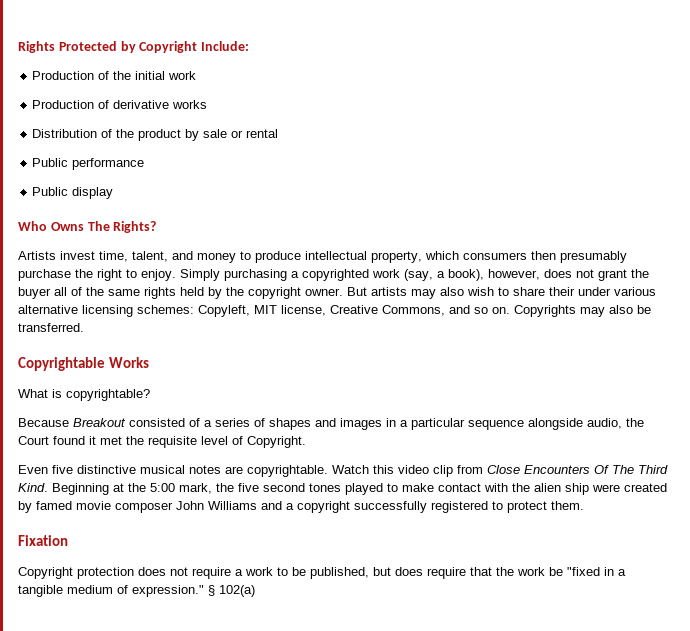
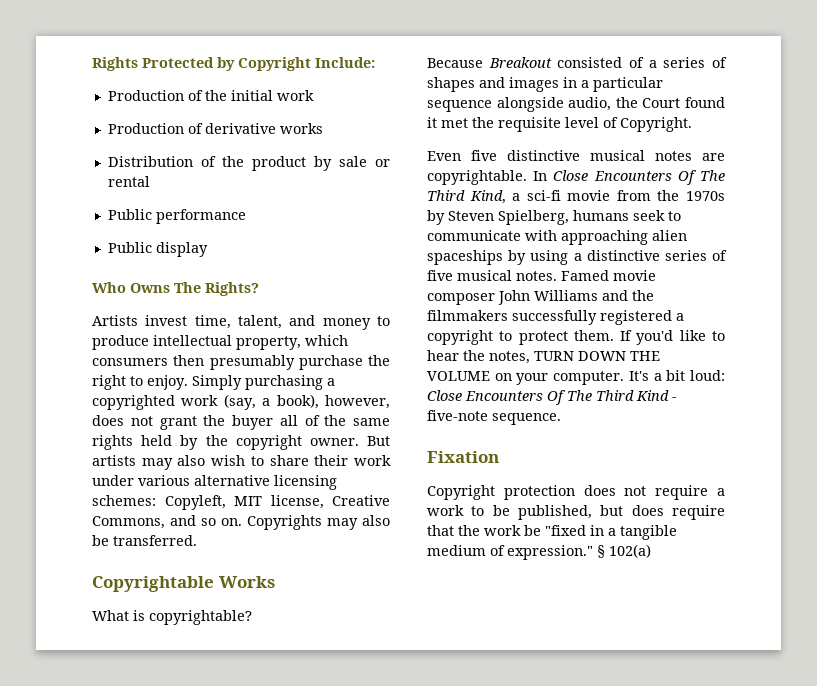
(575, 291) none -> [354,455,392,466] work
[332,465,668,477] [18,483,667,495] [18,501,72,513] Watch this video clip from Close Encounters Of The Third Kind. Beginning at the 5:00 mark, the five second tones played to make contact with the alien ship were created by famed -> [533,170,725,185] [427,190,725,204] [427,210,681,225] [427,230,687,245] [427,250,727,265] [427,270,609,281] In Close Encounters Of The Third Kind, a sci-fi movie from the 1970s by Steven Spielberg, humans seek to communicate with approaching alien spaceships by using a distinctive series of five musical notes. Famed
[286,501,584,513] a copyright successfully registered to protect them. -> [632,290,654,301] [427,310,684,325] [427,330,725,345] [427,350,660,364] [427,370,725,385] [427,390,677,405] [427,410,561,425] the filmmakers successfully registered a copyright to protect them. If you'd like to hear the notes, TURN DOWN THE VOLUME on your computer. It's a bit loud: Close Encounters Of The Third Kind - five-note sequence.

